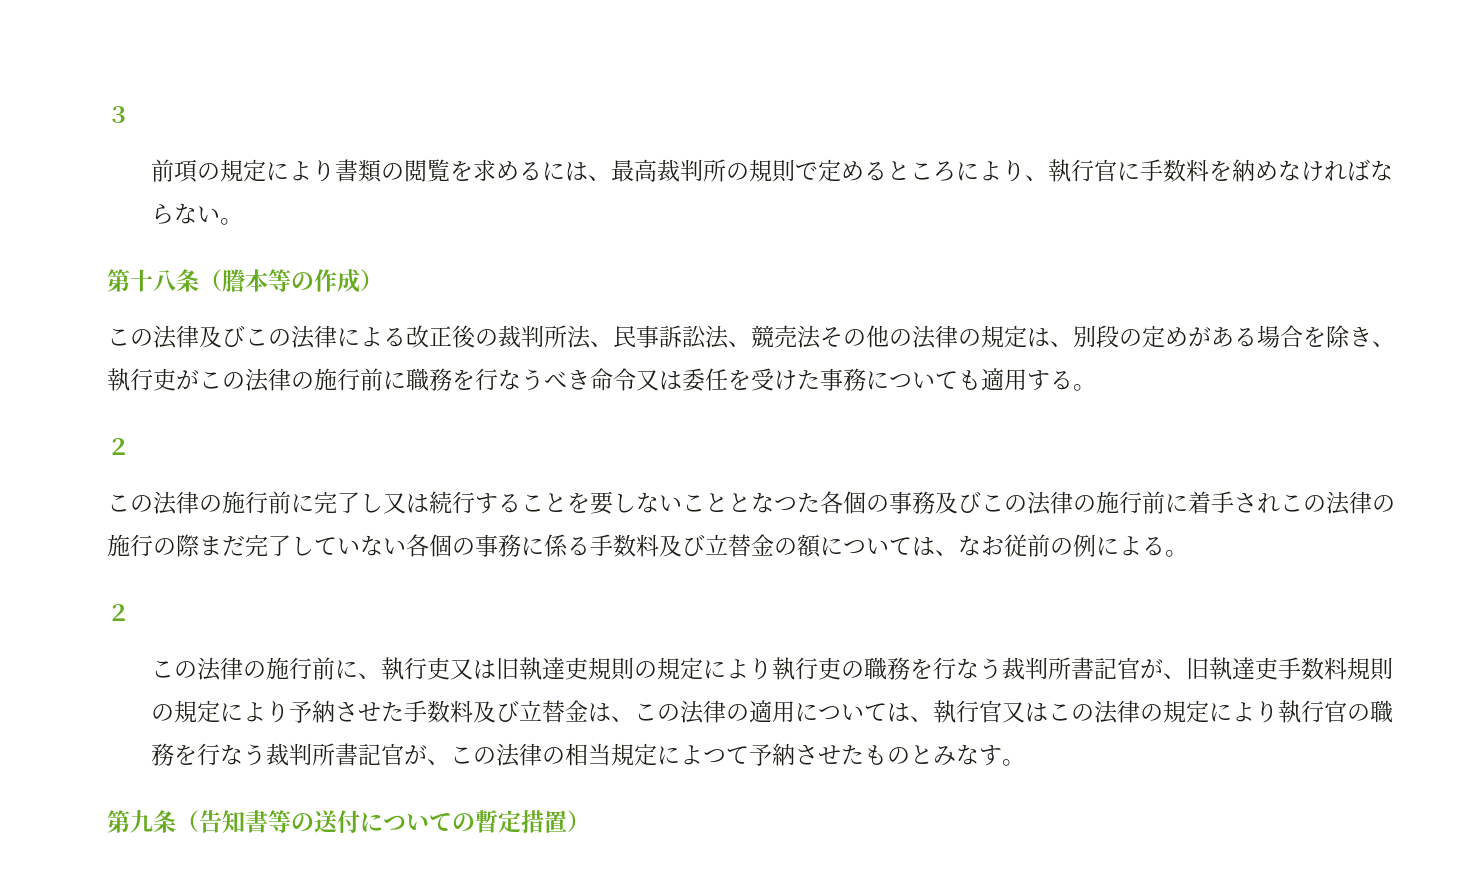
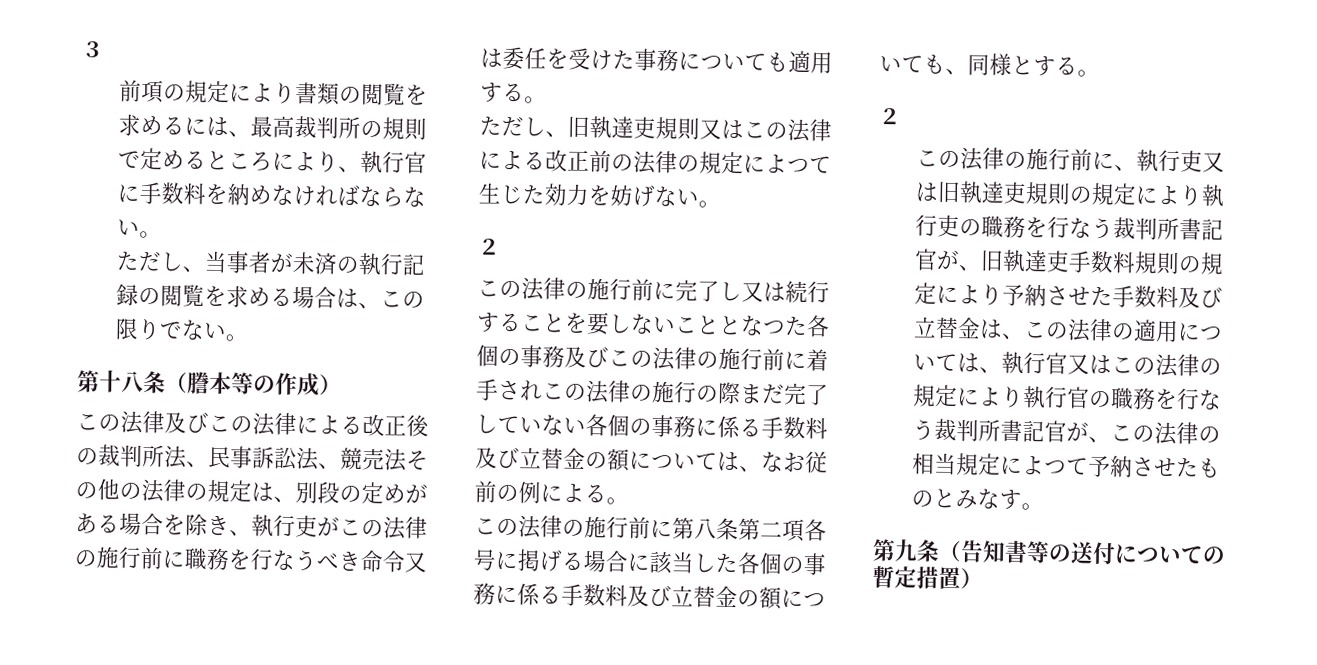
(244, 221) none -> [116,250,427,276] [116,283,426,310] [115,317,249,342] // ただし、当事者が未済の執行記録の閲覧を求める場合は、この限りでない。
(1096, 387) none -> [479,115,832,143] [479,149,832,175] [478,182,721,208] // ただし、旧執達吏規則又はこの法律による改正前の法律の規定によつて生じた効力を妨げない。
(1188, 553) none -> [474,515,827,543] [473,548,827,576] [473,582,826,610] [879,53,1100,77] // この法律の施行前に第八条第二項各号に掲げる場合に該当した各個の事務に係る手数料及び立替金の額についても、同様とする。

